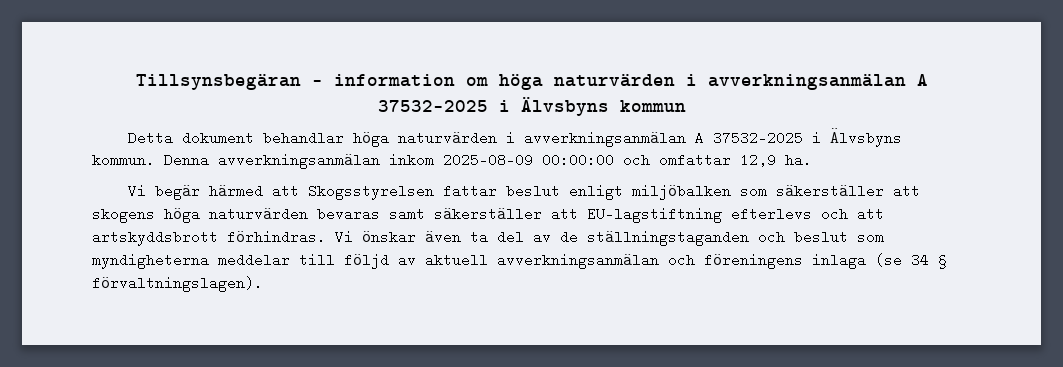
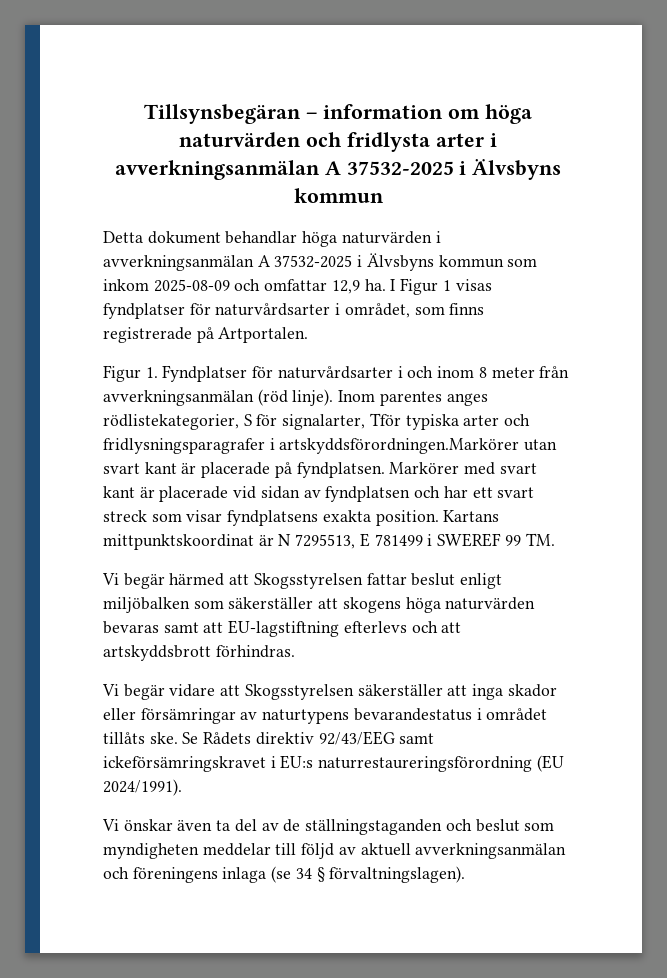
(675, 80) none -> [306,132,484,152] och fridlysta arter
[92,153,380,169] kommun. Denna avverkningsanmälan -> [438,255,538,268] kommun som
[542,153,614,167] 00:00:00 -> (230, 285) none
(812, 160) none -> [390,278,492,295] [103,303,485,319] [103,327,309,343] [103,365,570,382] [103,389,488,406] [103,413,531,430] [103,438,558,454] [103,462,537,478] [103,486,535,502] [103,510,500,526] [103,533,555,550] I Figur 1 visas fyndplatser för naturvårdsarter i området, som finns registrerade på Artportalen. // Figur 1. Fyndplatser för naturvårdsarter i och inom 8 meter från avverkningsanmälan (röd linje). Inom parentes anges rödlistekategorier, S för signalarter, Tför typiska arter och fridlysningsparagrafer i artskyddsförordningen.Markörer utan svart kant är placerade på fyndplatsen. Markörer med svart kant är placerade vid sidan av fyndplatsen och har ett svart streck som visar fyndplatsens exakta position. Kartans mittpunktskoordinat är N 7295513, E 781499 i SWEREF 99 TM.
[434,207,542,221] säkerställer -> (199, 627) none
(326, 237) none -> [102,684,557,700] [103,708,548,724] [103,731,435,745] [103,755,564,772] [103,779,182,796] // Vi begär vidare att Skogsstyrelsen säkerställer att inga skador eller försämringar av naturtypens bevarandestatus i området tillåts ske. Se Rådets direktiv 92/43/EEG samt ickeförsämringskravet i EU:s naturrestaureringsförordning (EU 2024/1991). //
[92,253,209,269] myndigheterna -> [103,843,199,859] myndigheten

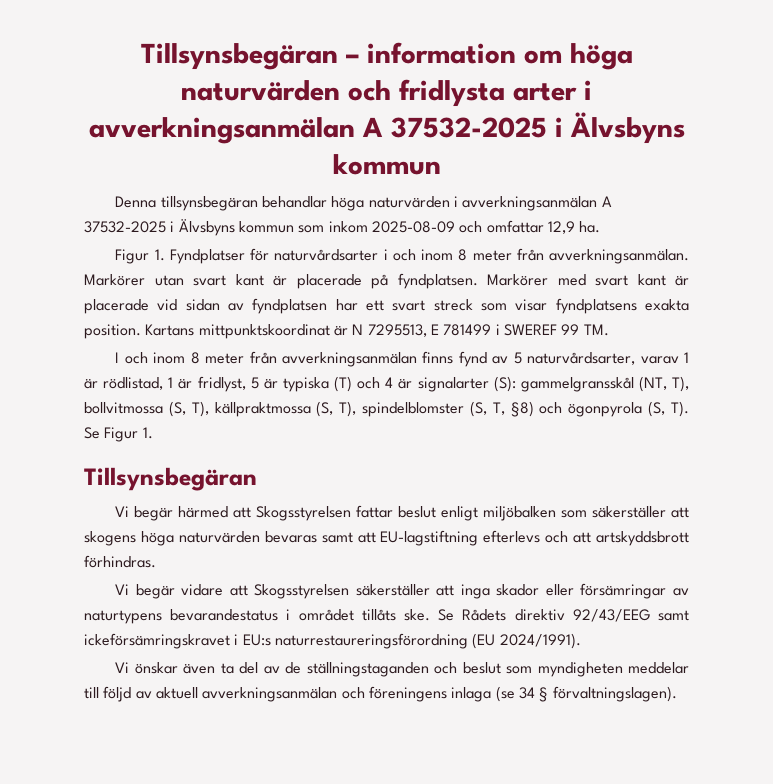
[103,231,221,244] Detta dokument -> [115,196,258,211] Denna tillsynsbegäran
[390,278,492,295] [103,303,485,319] [103,327,309,343] I Figur 1 visas fyndplatser för naturvårdsarter i området, som finns registrerade på Artportalen. -> (601, 227) none
[103,389,488,406] [103,413,531,430] [103,438,520,454] avverkningsanmälan (röd linje). Inom parentes anges rödlistekategorier, S för signalarter, Tför typiska arter och fridlysningsparagrafer i artskyddsförordningen.Markörer -> [549,249,690,264] [84,274,145,286] avverkningsanmälan. Markörer
[414,486,441,498] och -> (328, 306) none
(555, 539) none -> [115,351,690,367] [84,376,689,392] [84,401,689,417] [84,427,153,442] [84,467,257,491] // I och inom 8 meter från avverkningsanmälan finns fynd av 5 naturvårdsarter, varav 1 är rödlistad, 1 är fridlyst, 5 är typiska (T) och 4 är signalarter (S): gammelgransskål (NT, T), bollvitmossa (S, T), källpraktmossa (S, T), spindelblomster (S, T, §8) och ögonpyrola (S, T). Se Figur 1. // Tillsynsbegäran

